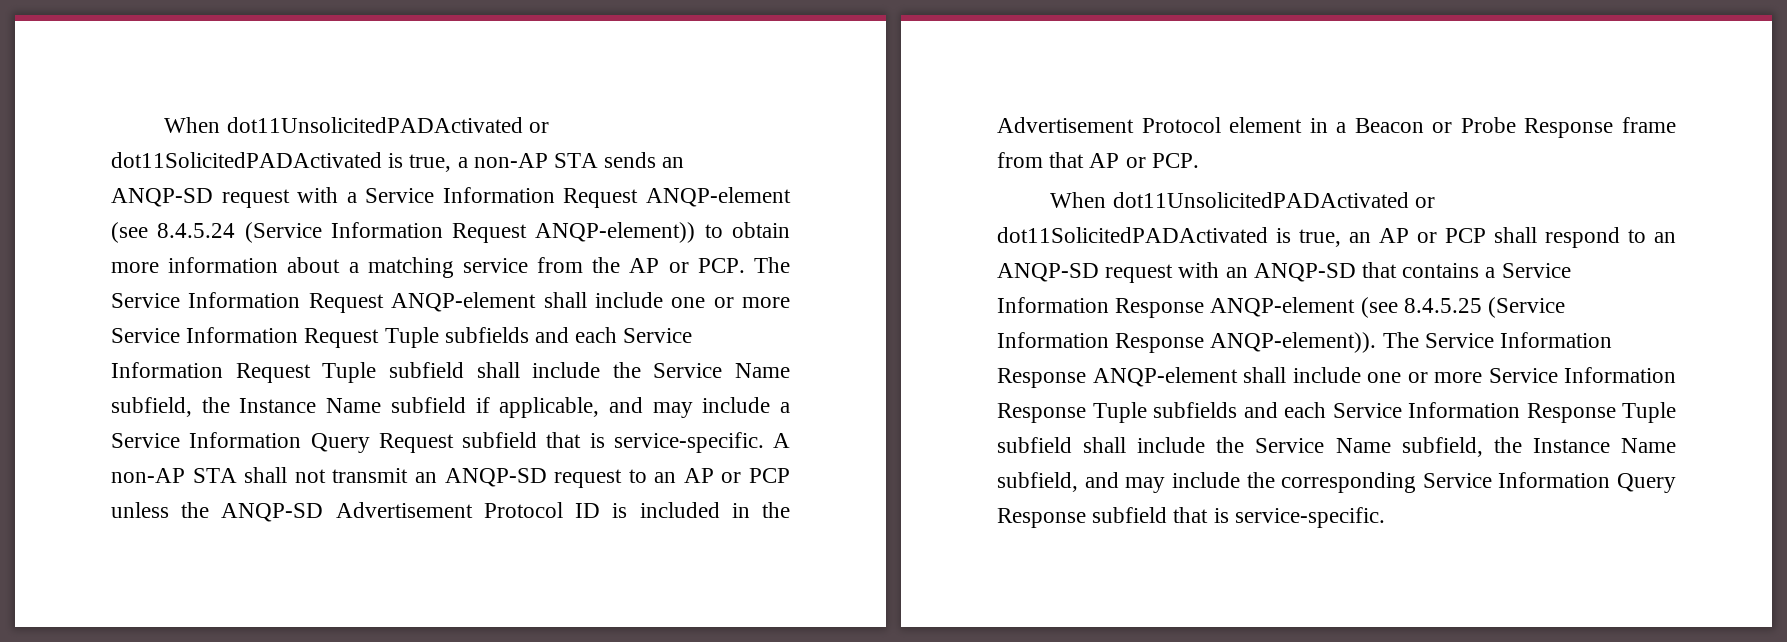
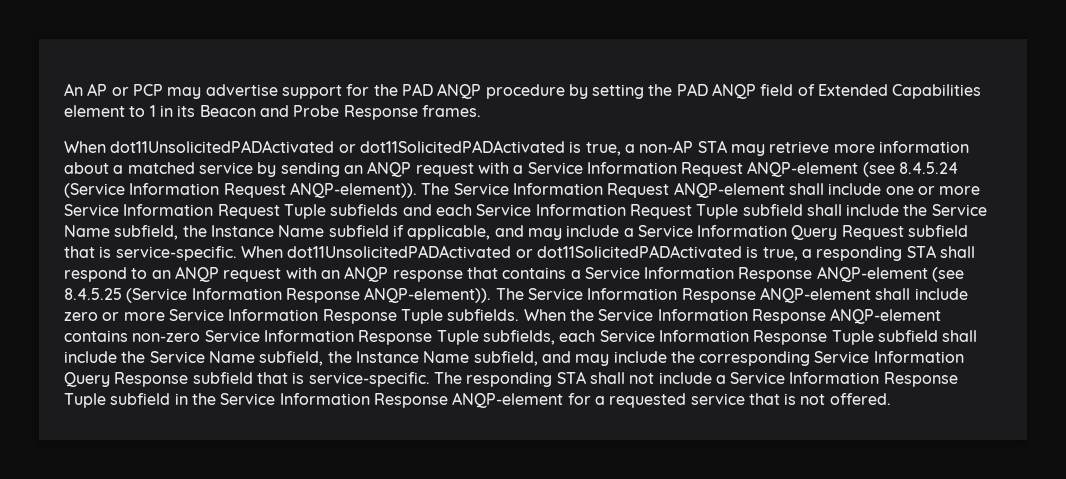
(164, 125) none -> [64,83,982,99] [64,105,481,120] An AP or PCP may advertise support for the PAD ANQP procedure by setting the PAD ANQP field of Extended Capabilities element to 1 in its Beacon and Probe Response frames. //
[604,152,685,168] [111,188,213,207] sends an ANQP-SD -> [730,141,969,156] [64,161,412,177] may retrieve more information about a matched service by sending an ANQP
[535,222,790,243] [111,257,745,278] ANQP-element)) to obtain more information about a matching service from the AP or PCP. -> [289,182,417,198] ANQP-element)).
[773,433,790,448] [111,467,791,488] [111,502,790,522] [997,117,1676,138] [997,152,1199,168] [1050,192,1435,208] [997,227,1486,247] A non-AP STA shall not transmit an ANQP-SD request to an AP or PCP unless the ANQP-SD Advertisement Protocol ID is included in the Advertisement Protocol element in a Beacon or Probe Response frame from that AP or PCP. // When dot11UnsolicitedPADActivated or dot11SolicitedPADActivated is true, an AP or PCP -> [240,245,936,261] When dot11UnsolicitedPADActivated or dot11SolicitedPADActivated is true, a responding STA
[997,263,1099,282] ANQP-SD -> [174,266,219,282] ANQP
[1253,263,1356,282] ANQP-SD -> [344,266,463,282] ANQP response
[1367,372,1401,383] one -> [64,312,98,321] zero
[1153,402,1278,418] subfields and -> [447,308,942,324] [64,330,555,345] subfields. When the Service Information Response ANQP-element contains non-zero Service Information Response Tuple subfields,
(1385, 517) none -> [433,371,958,387] [64,392,891,408] The responding STA shall not include a Service Information Response Tuple subfield in the Service Information Response ANQP-element for a requested service that is not offered.

